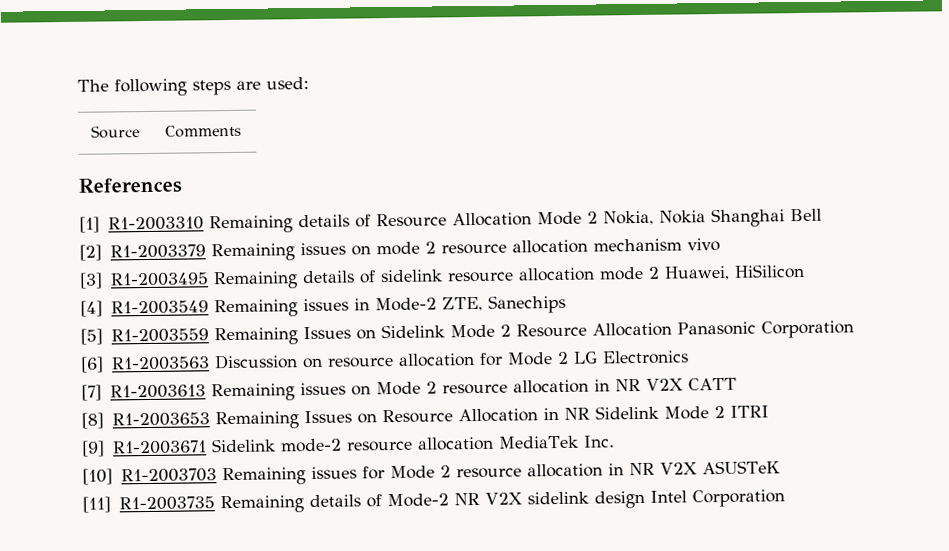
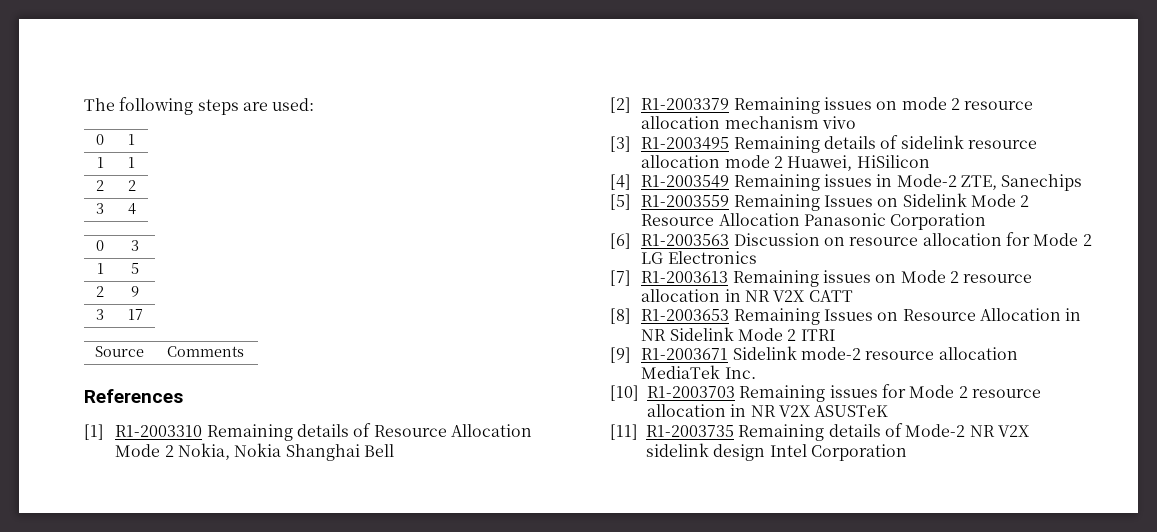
(309, 83) none -> [96,134,104,145] [128,134,135,145] [96,157,104,168] [128,157,135,168] [96,180,104,191] [127,180,136,191] [96,203,104,214] [127,203,136,215] [96,240,104,251] [131,240,139,251] [96,263,104,274] [131,263,139,274] [96,286,104,297] [131,286,139,297] [96,309,104,320] [127,309,143,320] // 0 | 1 // 1 | 1 // 2 | 2 // 3 | 4 // 0 | 3 // 1 | 5 // 2 | 9 // 3 | 17

